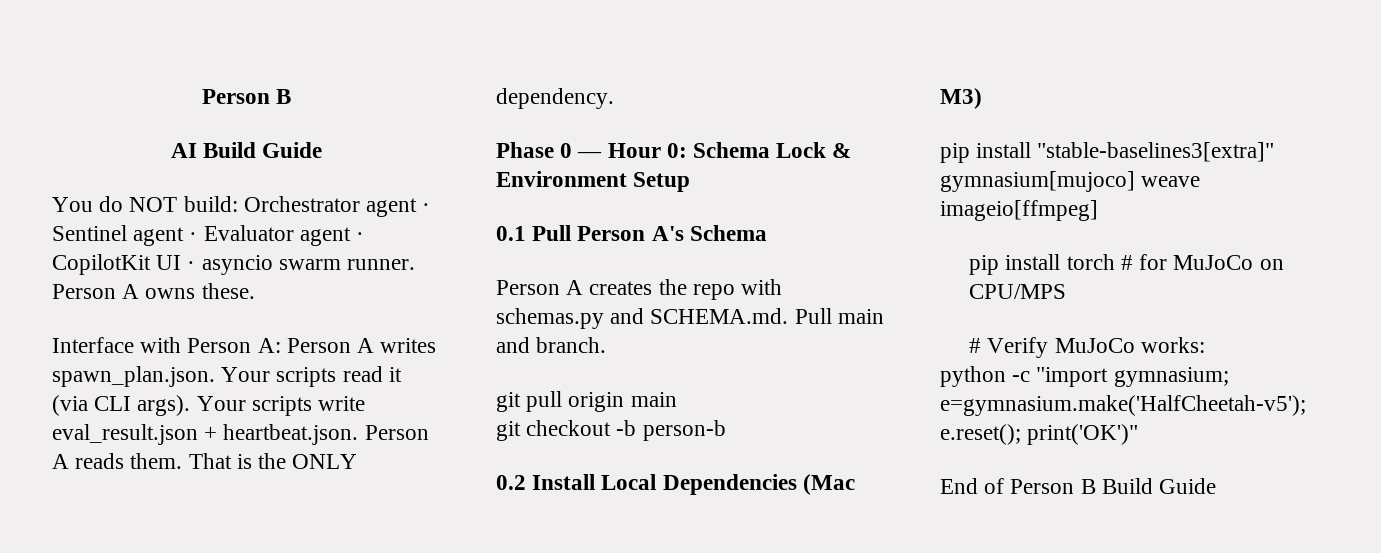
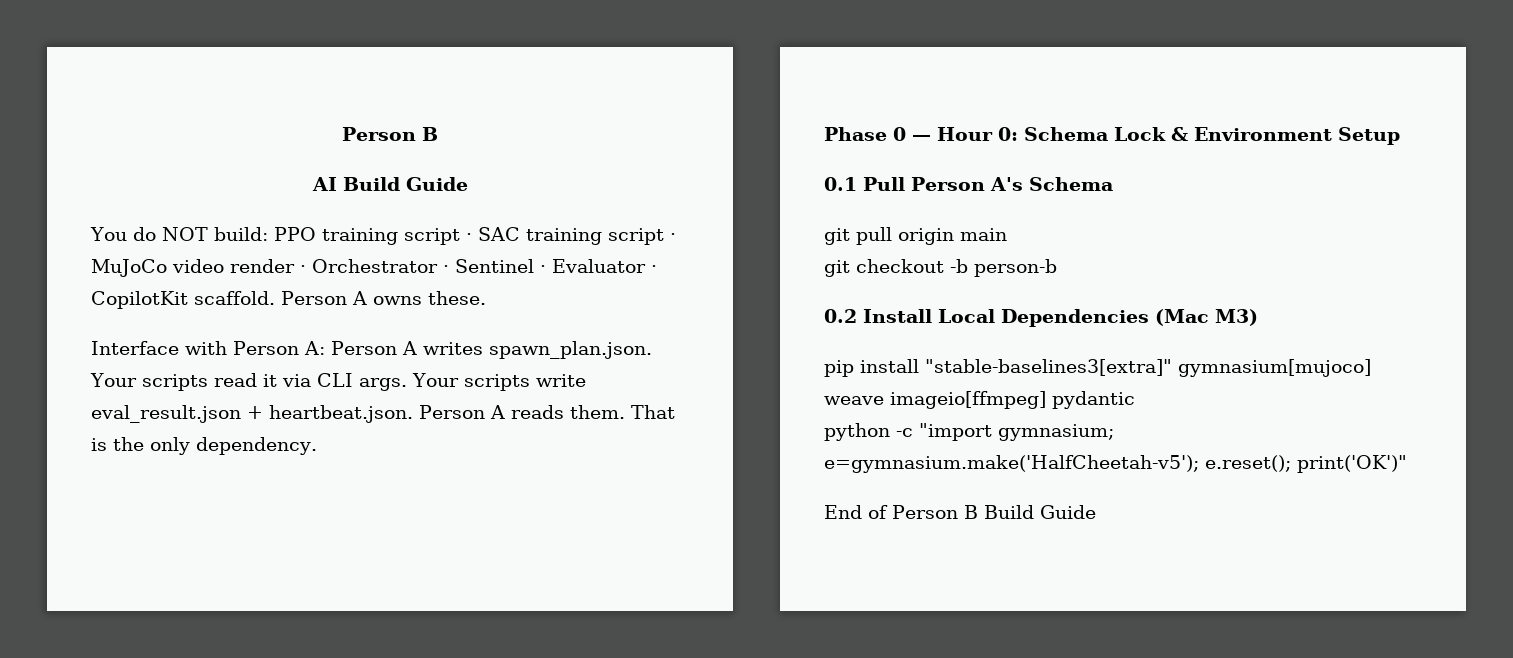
[243,196,418,217] Orchestrator agent -> [273,227,676,245] [91,259,438,277] PPO training script · SAC training script · MuJoCo video render · Orchestrator
[133,227,185,246] agent -> (534, 266) none
[299,227,351,246] agent -> (646, 266) none
[156,255,416,275] UI · asyncio swarm runner. -> [194,291,275,305] scaffold.
[52,395,191,416] (via CLI args). -> [281,373,407,391] via CLI args.
[292,454,358,469] ONLY -> [150,437,190,455] only
[496,279,783,300] [496,308,884,329] [496,337,607,353] // Person A creates the repo with schemas.py and SCHEMA.md. Pull main and branch. -> (1113, 184) none
[969,254,1284,275] [969,284,1067,299] [969,337,1205,358] // pip install torch # for MuJoCo on CPU/MPS // # Verify MuJoCo works: -> [1052,391,1135,409] pydantic

